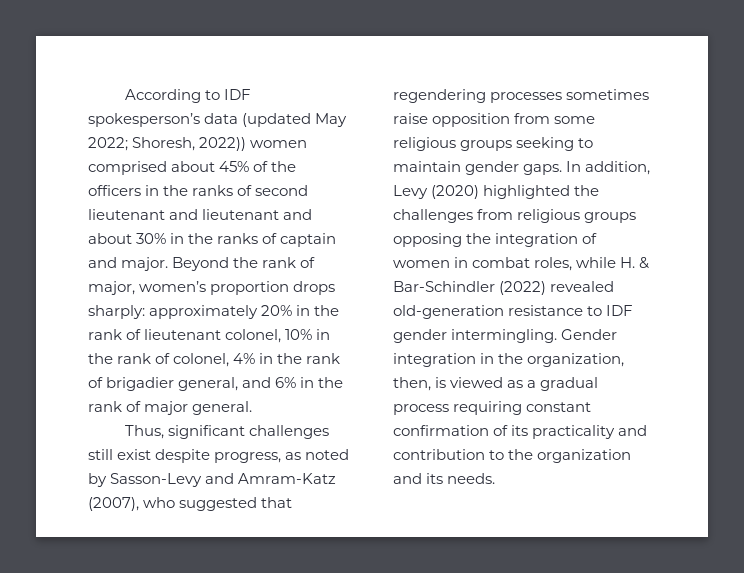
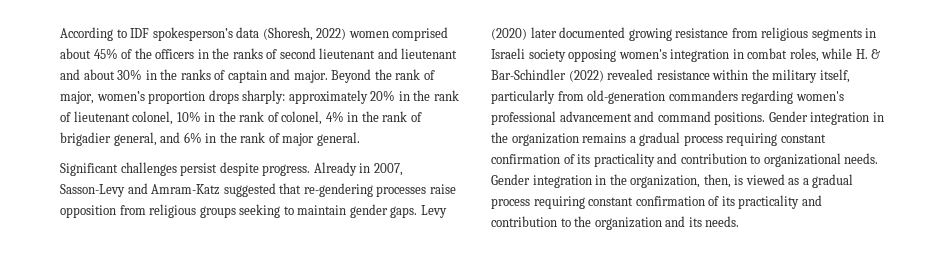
[242,113,348,127] [88,137,247,151] (updated May 2022; Shoresh, 2022)) -> [262,27,347,41] (Shoresh, 2022)
[125,425,330,439] [88,449,350,463] [88,473,337,487] [88,497,293,511] [393,89,650,103] Thus, significant challenges still exist despite progress, as noted by Sasson-Levy and Amram-Katz (2007), who suggested that regendering processes sometimes -> [60,162,403,176] [60,183,427,197] Significant challenges persist despite progress. Already in 2007, Sasson-Levy and Amram-Katz suggested that re-gendering processes
[554,116,596,124] some -> (146, 210) none
[566,161,651,175] [393,185,600,199] [393,209,637,223] [393,233,598,247] [393,260,450,268] In addition, Levy (2020) highlighted the challenges from religious groups opposing the integration of women -> [420,205,447,218] [491,27,877,41] [491,48,730,62] Levy (2020) later documented growing resistance from religious segments in Israeli society opposing women's integration
[393,305,634,319] [393,329,558,343] old-generation resistance to IDF gender intermingling. -> [656,69,850,83] [491,90,844,104] [491,111,884,125] [491,132,826,146] [491,153,879,167] resistance within the military itself, particularly from old-generation commanders regarding women's professional advancement and command positions. Gender integration in the organization remains a gradual process requiring constant confirmation of its practicality and contribution to organizational needs.

